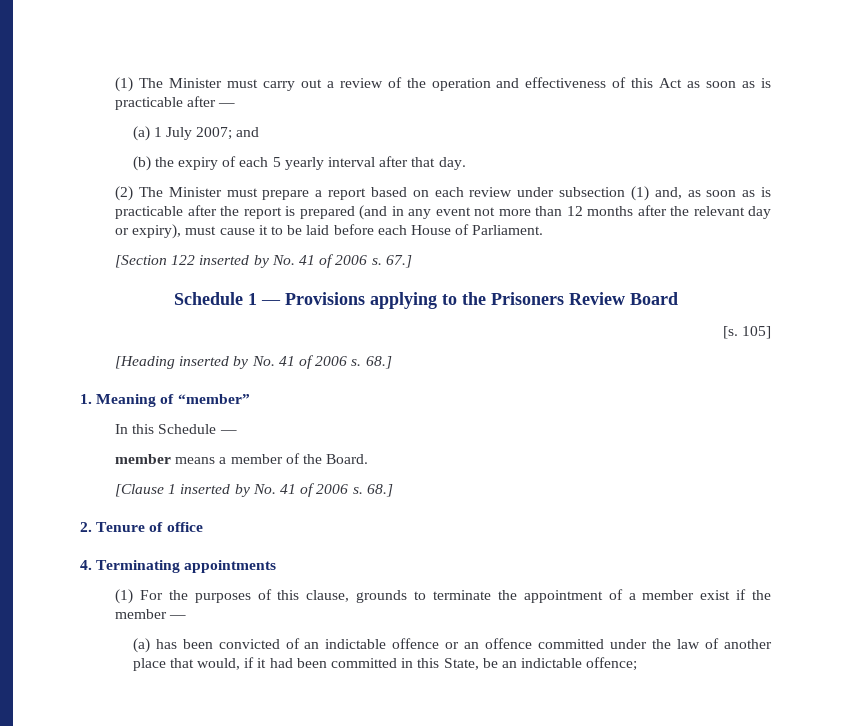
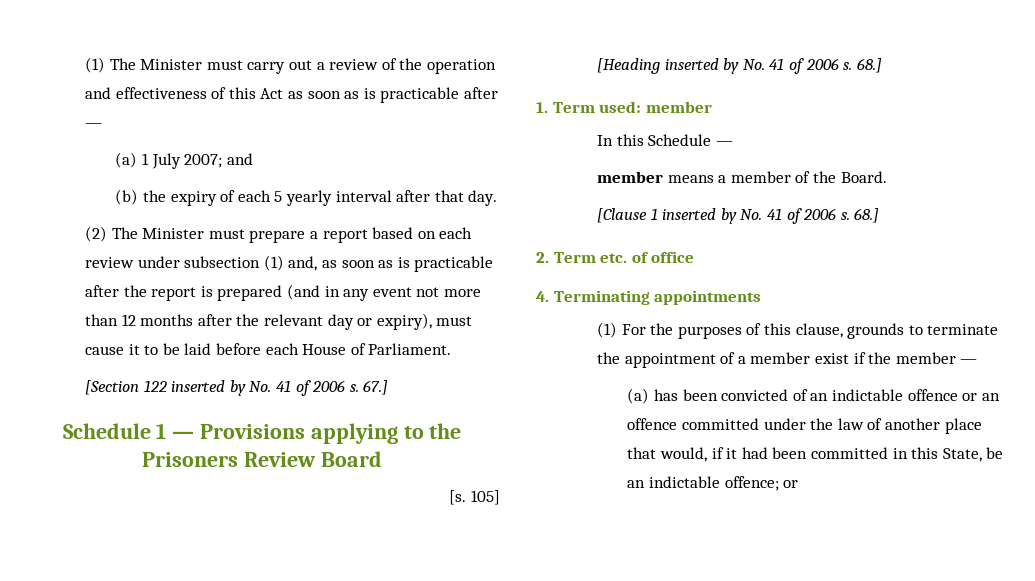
[96,394,250,407] Meaning of “member” -> [552,101,712,113] Term used: member
[96,522,146,532] Tenure -> [553,252,628,263] Term etc.
(638, 664) none -> [783,480,799,488] or

